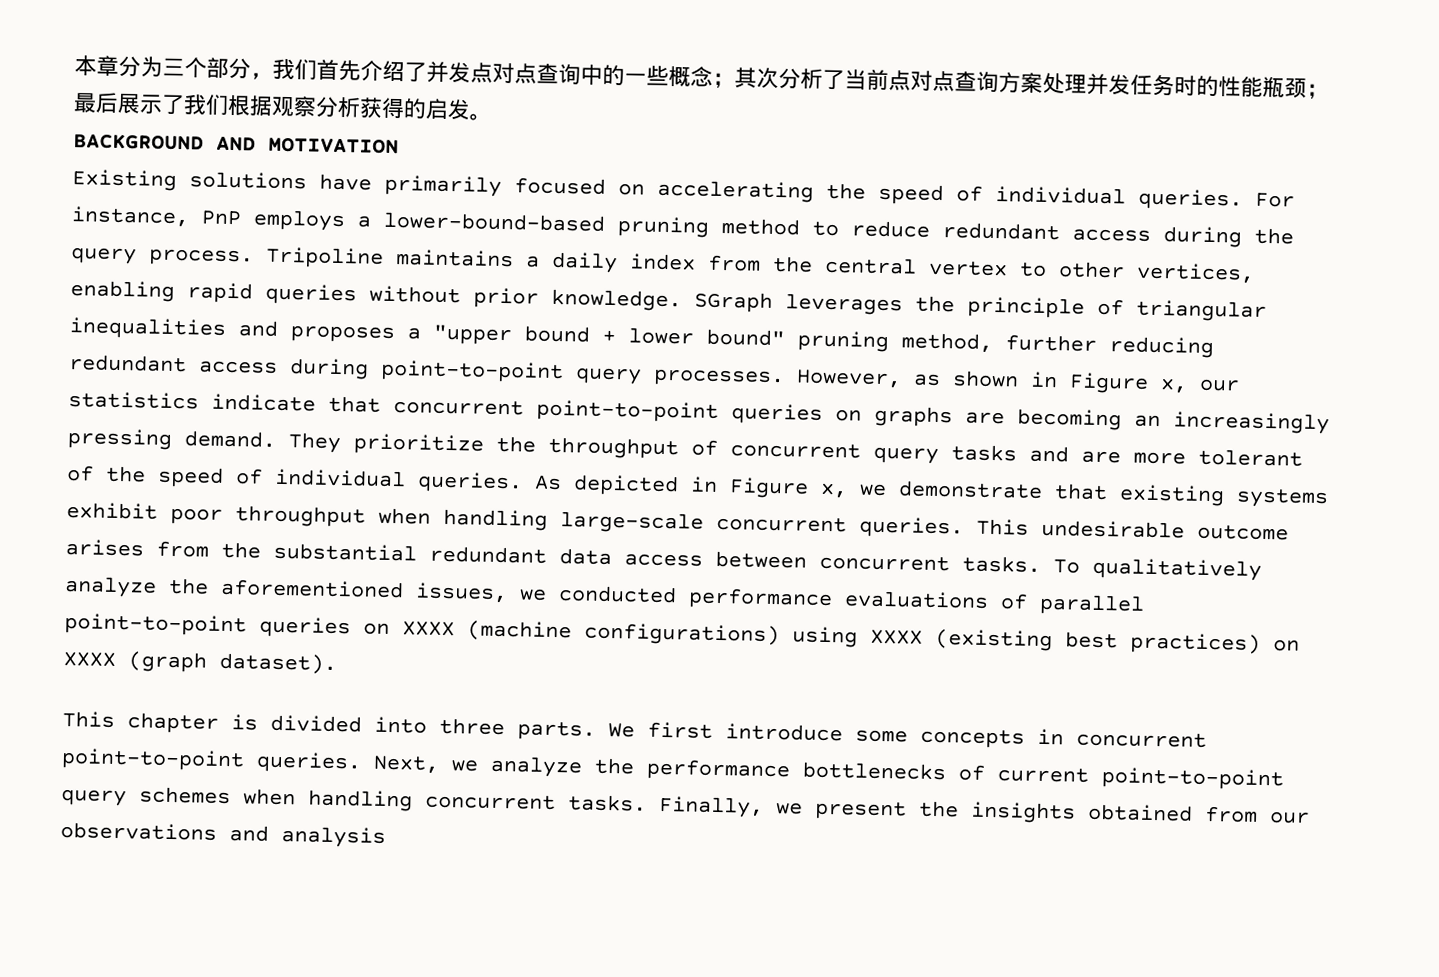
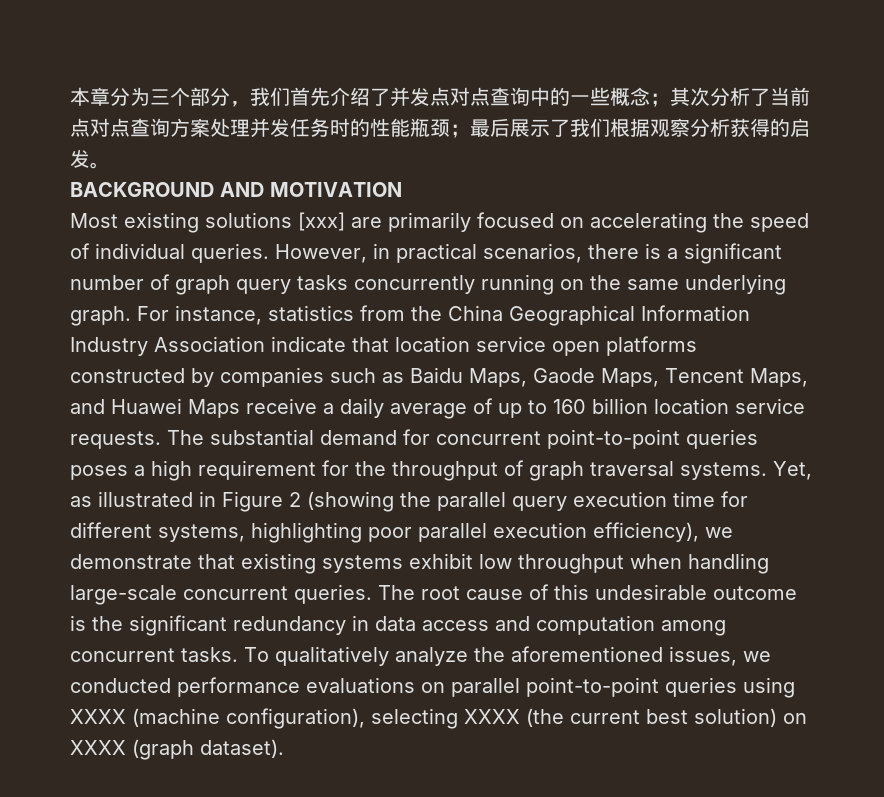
[72,169,372,191] Existing solutions have -> [70,212,382,233] Most existing solutions [xxx] are
[1255,192,1295,208] [71,206,1294,248] [71,246,1255,284] [70,280,1267,322] [69,317,1214,359] [69,354,1240,394] [68,391,1330,435] [67,428,1303,467] [67,465,848,499] For instance, PnP employs a lower-bound-based pruning method to reduce redundant access during the query process. Tripoline maintains a daily index from the central vertex to other vertices, enabling rapid queries without prior knowledge. SGraph leverages the principle of triangular inequalities and proposes a "upper bound + lower bound" pruning method, further reducing redundant access during point-to-point query processes. However, as shown in Figure x, our statistics indicate that concurrent point-to-point queries on graphs are becoming an increasingly pressing demand. They prioritize the throughput of concurrent query tasks and are more tolerant of the speed of individual queries. As depicted in Figure x, -> [275,243,782,264] [70,274,786,295] [70,305,750,326] [70,336,697,356] [70,367,808,387] [70,398,805,419] [70,429,758,449] [70,460,812,481] [70,491,748,512] [70,522,699,543] However, in practical scenarios, there is a significant number of graph query tasks concurrently running on the same underlying graph. For instance, statistics from the China Geographical Information Industry Association indicate that location service open platforms constructed by companies such as Baidu Maps, Gaode Maps, Tencent Maps, and Huawei Maps receive a daily average of up to 160 billion location service requests. The substantial demand for concurrent point-to-point queries poses a high requirement for the throughput of graph traversal systems. Yet, as illustrated in Figure 2 (showing the parallel query execution time for different systems, highlighting poor parallel execution efficiency),
[170,507,223,525] poor -> [479,554,512,569] low
[976,518,1289,541] [65,539,807,569] This undesirable outcome arises from the substantial redundant data access between -> [378,584,797,600] [70,615,726,636] The root cause of this undesirable outcome is the significant redundancy in data access and computation among
[1000,593,1028,610] of -> [421,682,445,693] on
[363,622,390,635] on -> [743,677,795,698] using
[584,622,1300,655] [63,651,337,675] [62,711,1207,749] [61,747,1284,791] [61,786,1310,824] [60,821,386,848] configurations) using XXXX (existing best practices) on XXXX (graph dataset). // This chapter is divided into three parts. We first introduce some concepts in concurrent point-to-point queries. Next, we analyze the performance bottlenecks of current point-to-point query schemes when handling concurrent tasks. Finally, we present the insights obtained from our observations and analysis -> [226,708,807,729] [70,739,284,760] configuration), selecting XXXX (the current best solution) on XXXX (graph dataset).

